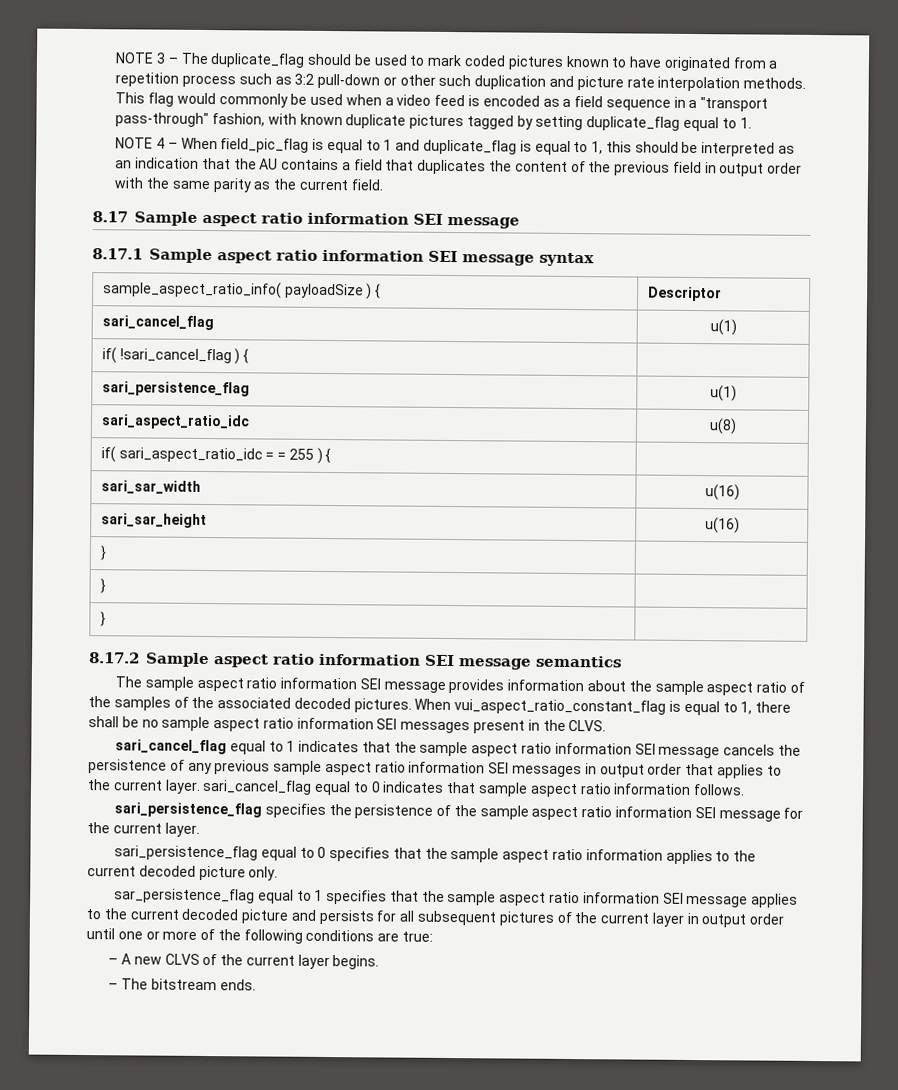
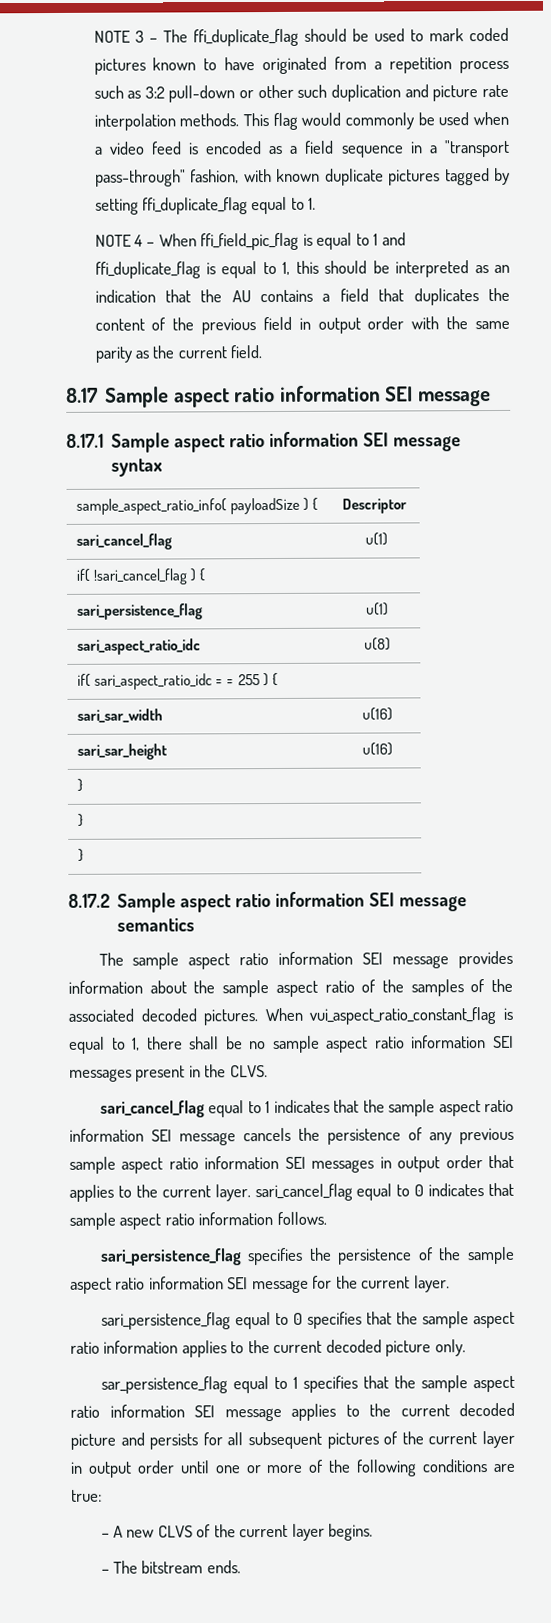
[210,53,306,68] duplicate_flag -> [192,28,299,47] ffi_duplicate_flag
[586,116,681,131] duplicate_flag -> [141,197,248,215] ffi_duplicate_flag
[220,138,310,153] field_pic_flag -> [200,232,300,251] ffi_field_pic_flag
[422,139,517,155] duplicate_flag -> [94,261,201,279] ffi_duplicate_flag

